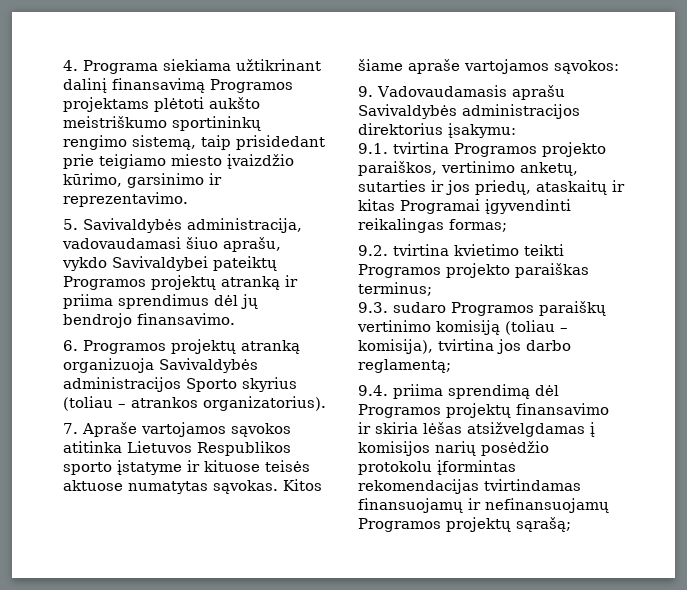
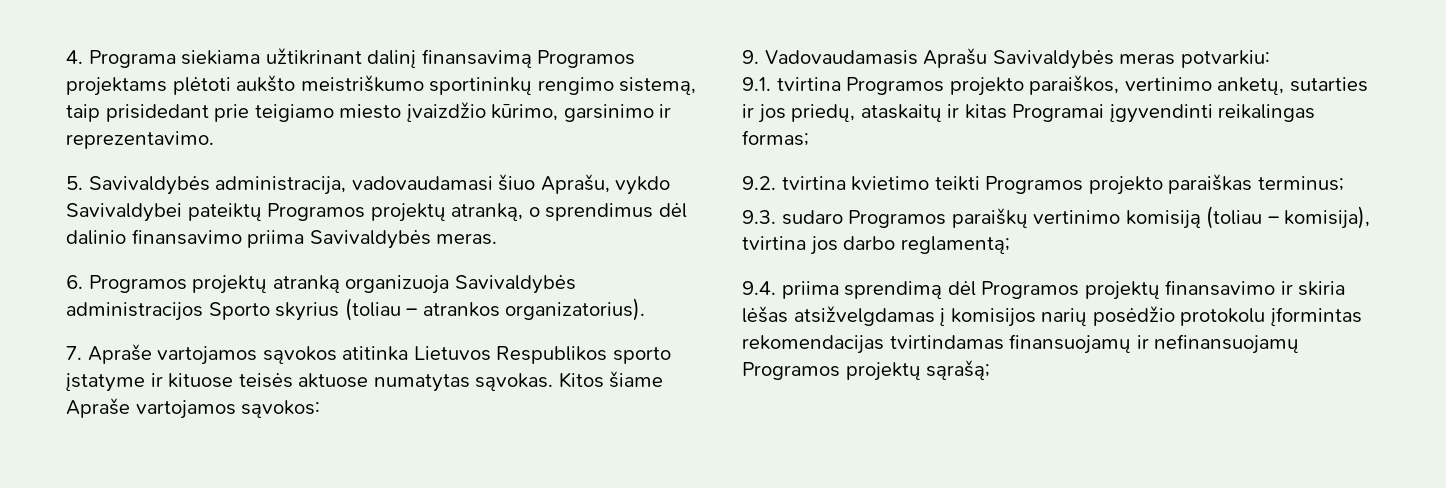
[223,237,281,252] aprašu, -> [540,174,610,194] Aprašu,
[221,275,298,290] [63,294,258,309] [63,313,235,328] atranką ir priima sprendimus dėl jų bendrojo finansavimo. -> [451,203,687,221] [66,229,498,249] atranką, o sprendimus dėl dalinio finansavimo priima Savivaldybės meras.
[408,59,460,74] apraše -> [66,398,130,418] Apraše
[511,85,565,100] [358,104,580,119] [358,123,516,138] aprašu Savivaldybės administracijos direktorius įsakymu: -> [923,48,1270,69] Aprašu Savivaldybės meras potvarkiu:

